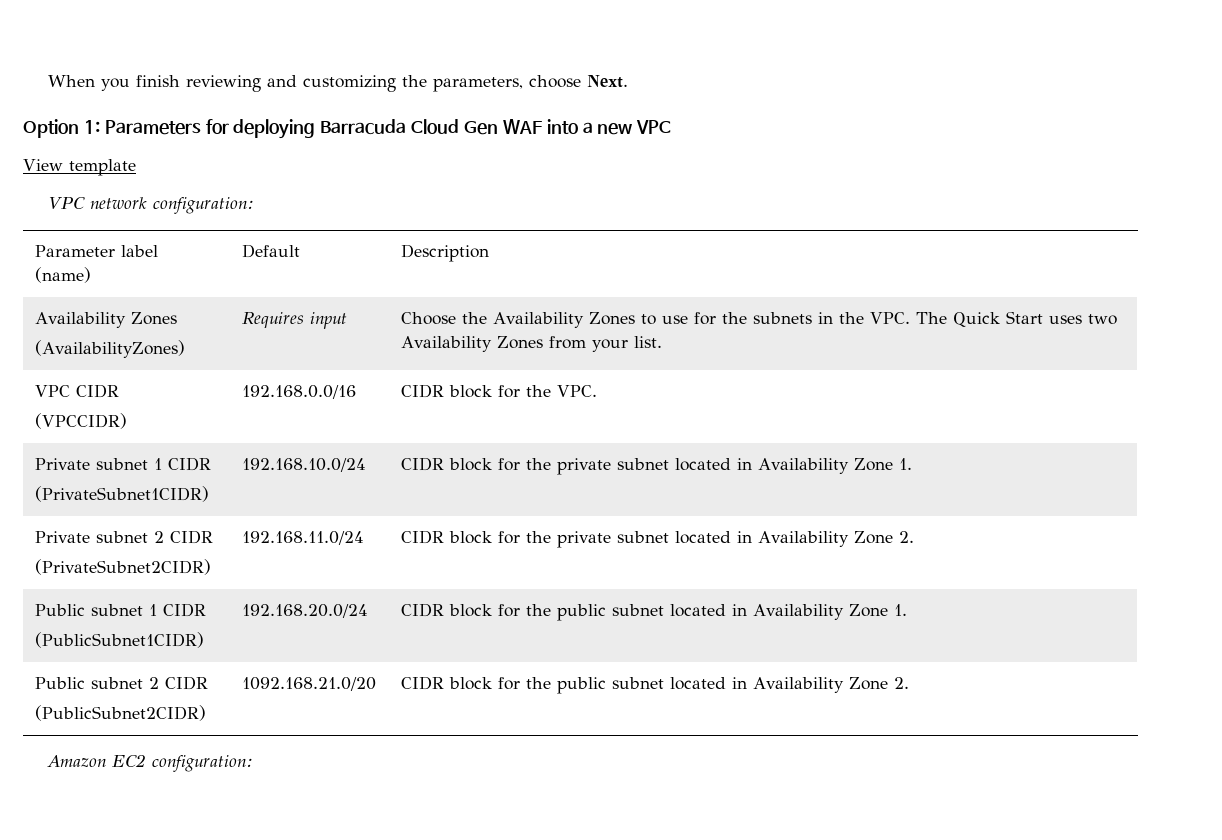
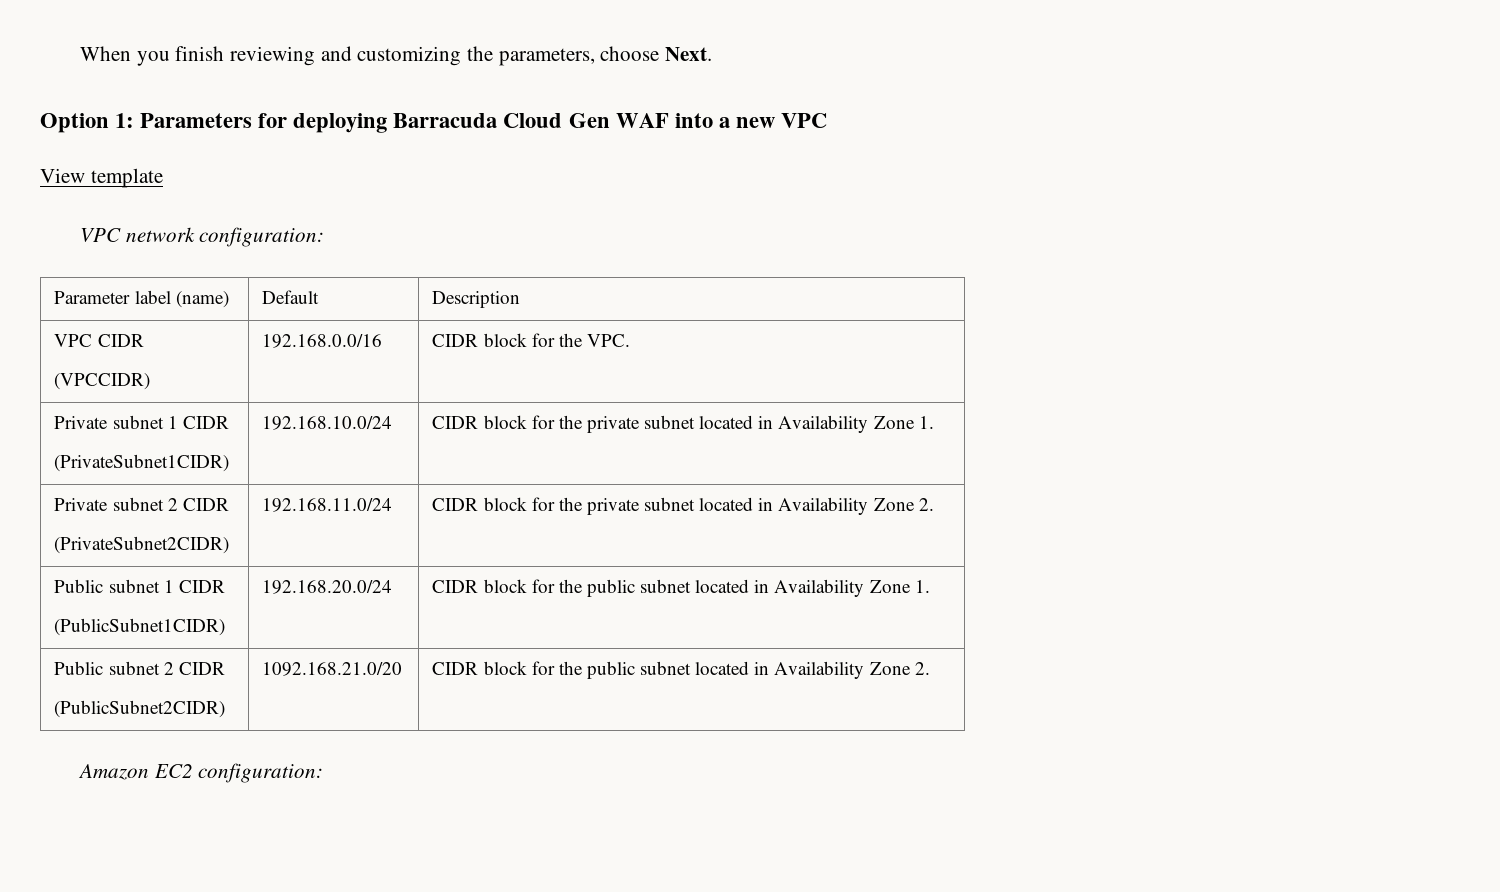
[35,312,178,328] [35,340,186,358] [242,312,348,329] [401,311,1118,328] [401,336,663,352] // Availability Zones // (AvailabilityZones) | Requires input | Choose the Availability Zones to use for the subnets in the VPC. The Quick Start uses two Availability Zones from your list. -> (521, 299) none

